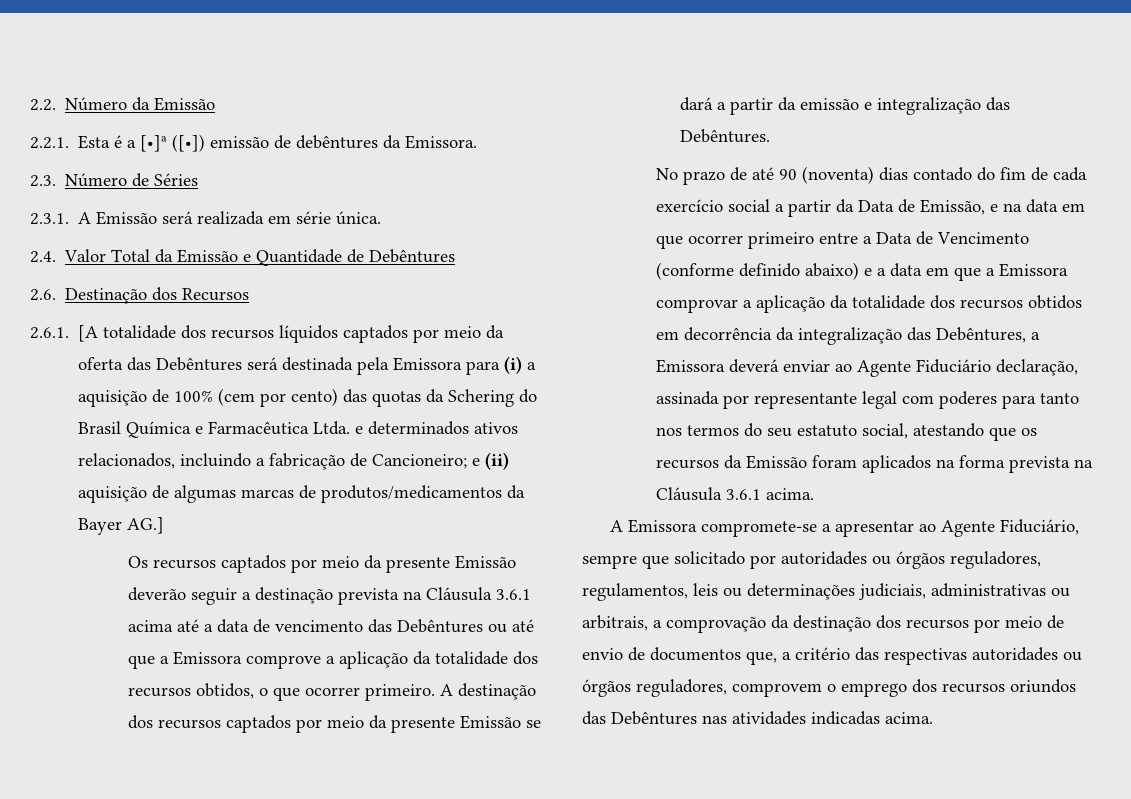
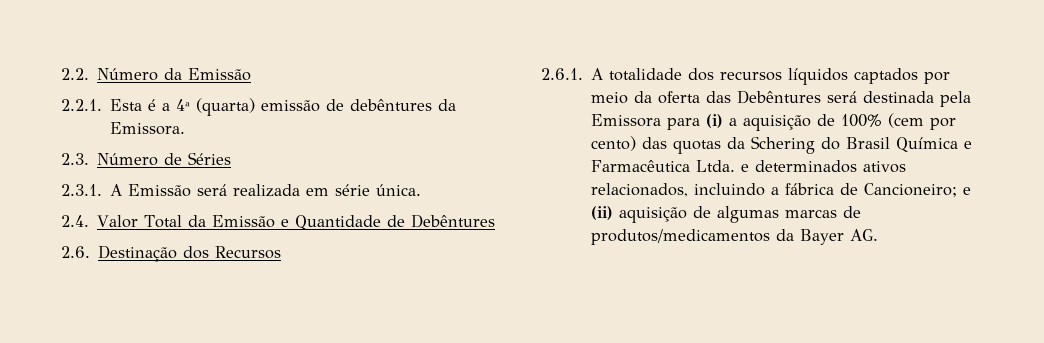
[140,134,206,152] [•]ª ([•]) -> [176,98,256,116] 4ª (quarta)
[78,325,99,342] [A -> [591,68,604,80] A
[269,453,346,470] fabricação -> [785,183,835,195] fábrica
[127,517,165,534] [128,555,517,573] [128,587,532,605] [128,619,535,633] [128,651,539,669] [128,683,537,701] [128,715,542,733] [680,97,1011,115] [680,129,771,143] [655,166,1087,185] [655,199,1085,217] [655,231,1029,249] [655,262,1068,281] [655,295,1082,313] [655,327,1040,345] [655,359,1078,377] [655,391,1079,409] [655,423,1037,441] [655,455,1093,473] [655,487,814,501] [610,519,1080,537] [582,551,1041,569] [582,583,1070,601] [582,615,1064,633] [582,647,1082,665] [582,679,1076,697] [582,711,933,725] AG.] // Os recursos captados por meio da presente Emissão deverão seguir a destinação prevista na Cláusula 3.6.1 acima até a data de vencimento das Debêntures ou até que a Emissora comprove a aplicação da totalidade dos recursos obtidos, o que ocorrer primeiro. A destinação dos recursos captados por meio da presente Emissão se dará a partir da emissão e integralização das Debêntures. // No prazo de até 90 (noventa) dias contado do fim de cada exercício social a partir da Data de Emissão, e na data em que ocorrer primeiro entre a Data de Vencimento (conforme definido abaixo) e a data em que a Emissora comprovar a aplicação da totalidade dos recursos obtidos em decorrência da integralização das Debêntures, a Emissora deverá enviar ao Agente Fiduciário declaração, assinada por representante legal com poderes para tanto nos termos do seu estatuto social, atestando que os recursos da Emissão foram aplicados na forma prevista na Cláusula 3.6.1 acima. // A Emissora compromete-se a apresentar ao Agente Fiduciário, sempre que solicitado por autoridades ou órgãos reguladores, regulamentos, leis ou determinações judiciais, administrativas ou arbitrais, a comprovação da destinação dos recursos por meio de envio de documentos que, a critério das respectivas autoridades ou órgãos reguladores, comprovem o emprego dos recursos oriundos das Debêntures nas atividades indicadas acima. -> [850,229,879,241] AG.

